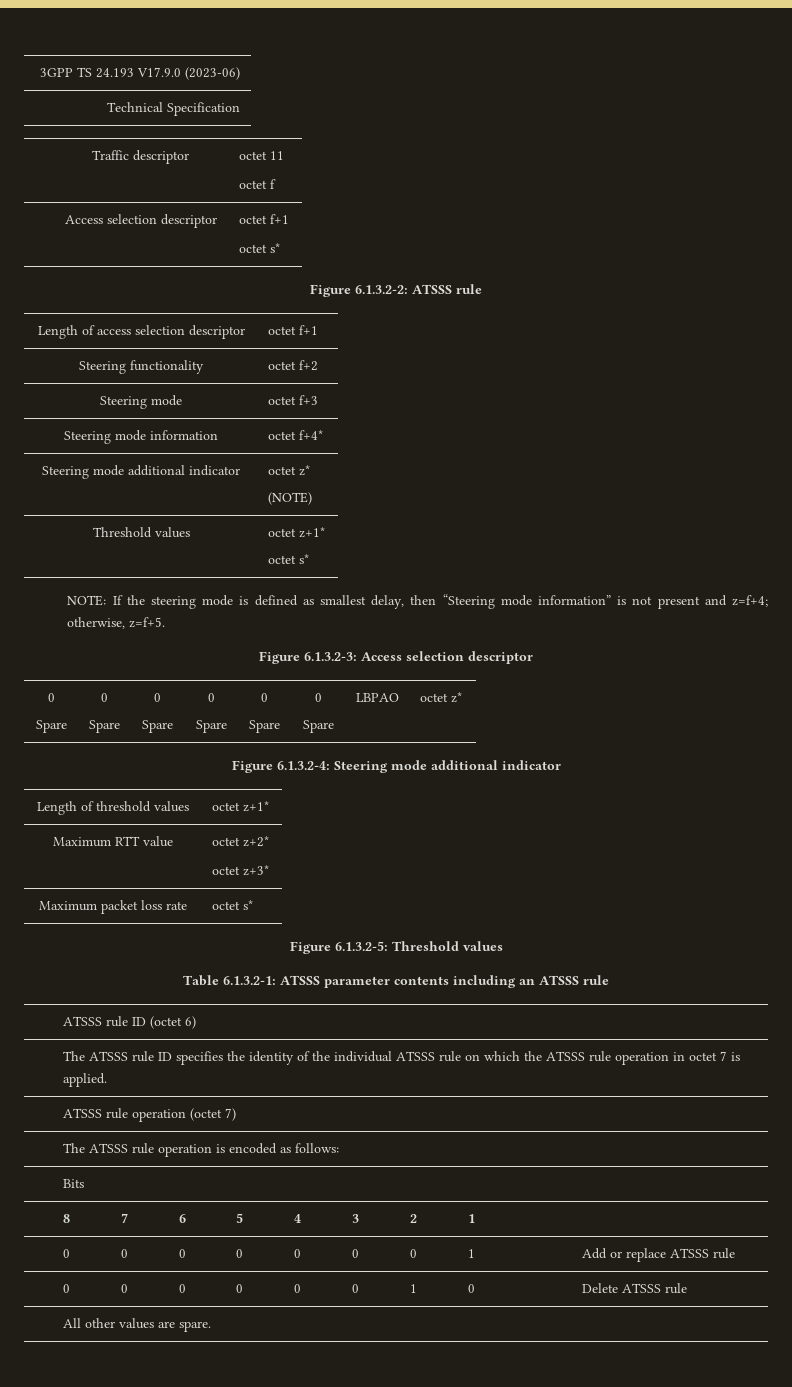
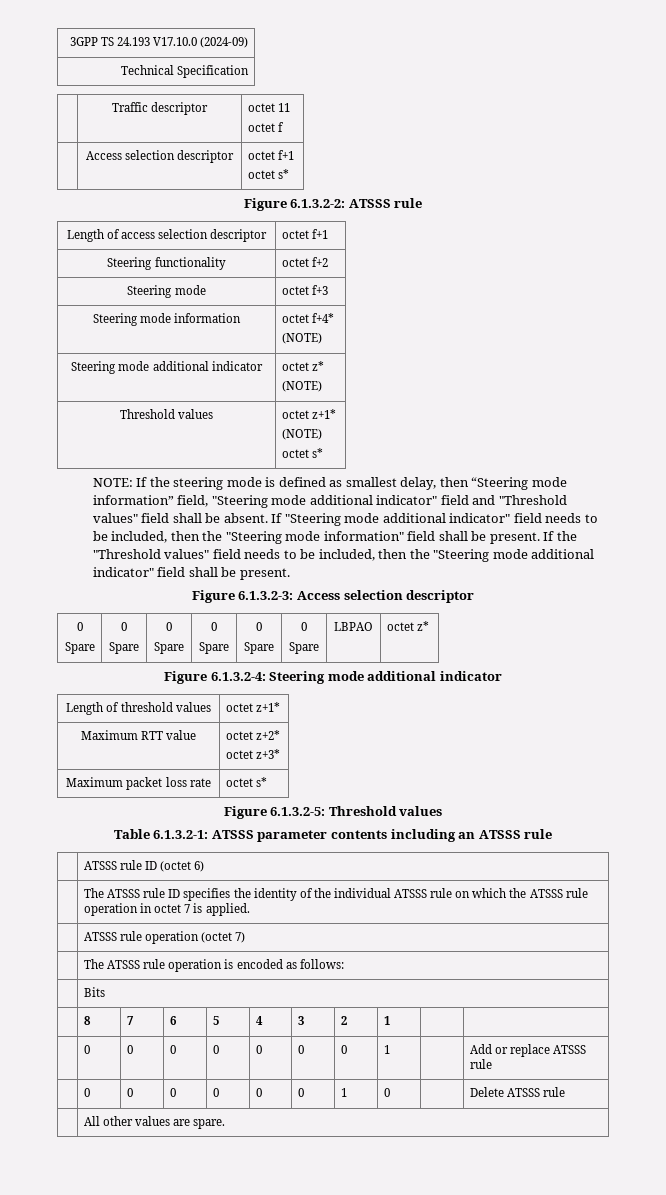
[137,67,241,80] V17.9.0 (2023-06) -> [152,37,249,48] V17.10.0 (2024-09)
(323, 435) none -> [281,333,322,344] // (NOTE)
(325, 532) none -> [281,429,322,440] // (NOTE)
[617,595,768,609] [67,617,166,629] is not present and z=f+4; otherwise, z=f+5. -> [177,495,567,508] [92,513,598,526] [92,531,577,544] [92,549,595,562] [92,567,290,580] field, "Steering mode additional indicator" field and "Threshold values" field shall be absent. If "Steering mode additional indicator" field needs to be included, then the "Steering mode information" field shall be present. If the "Threshold values" field needs to be included, then the "Steering mode additional indicator" field shall be present.

